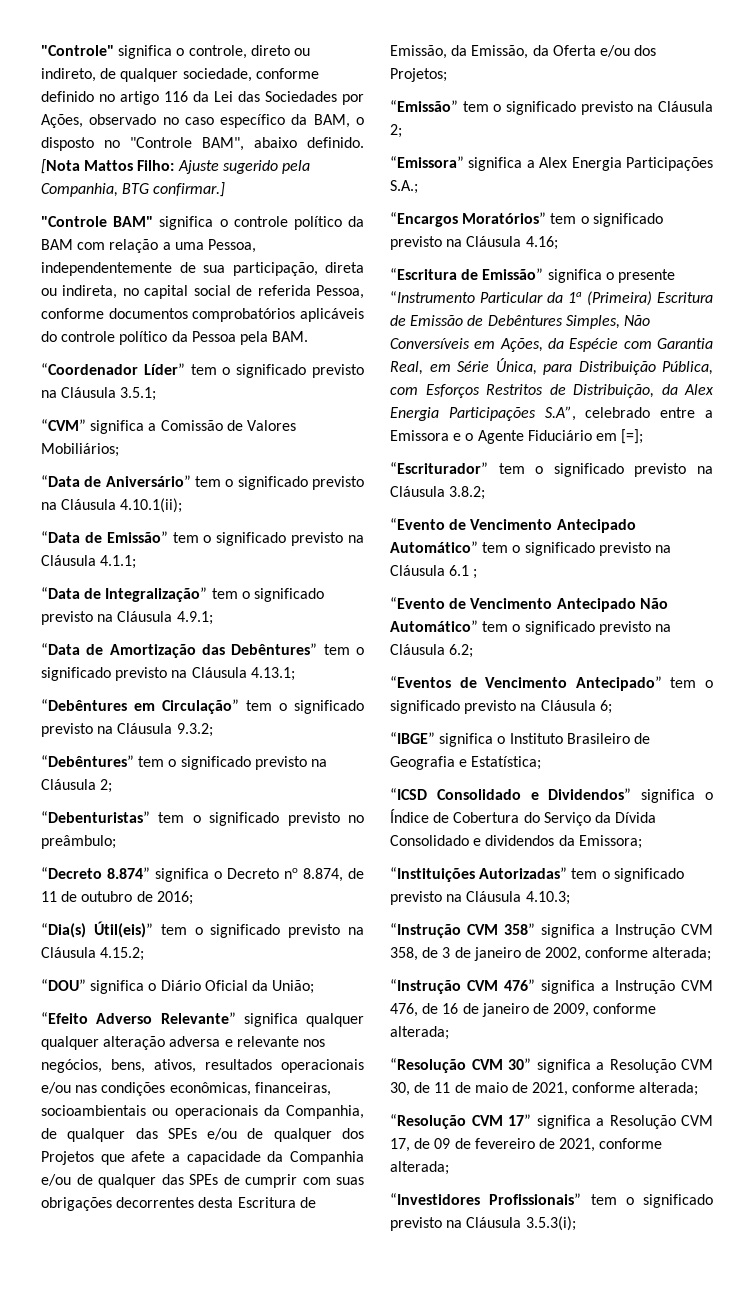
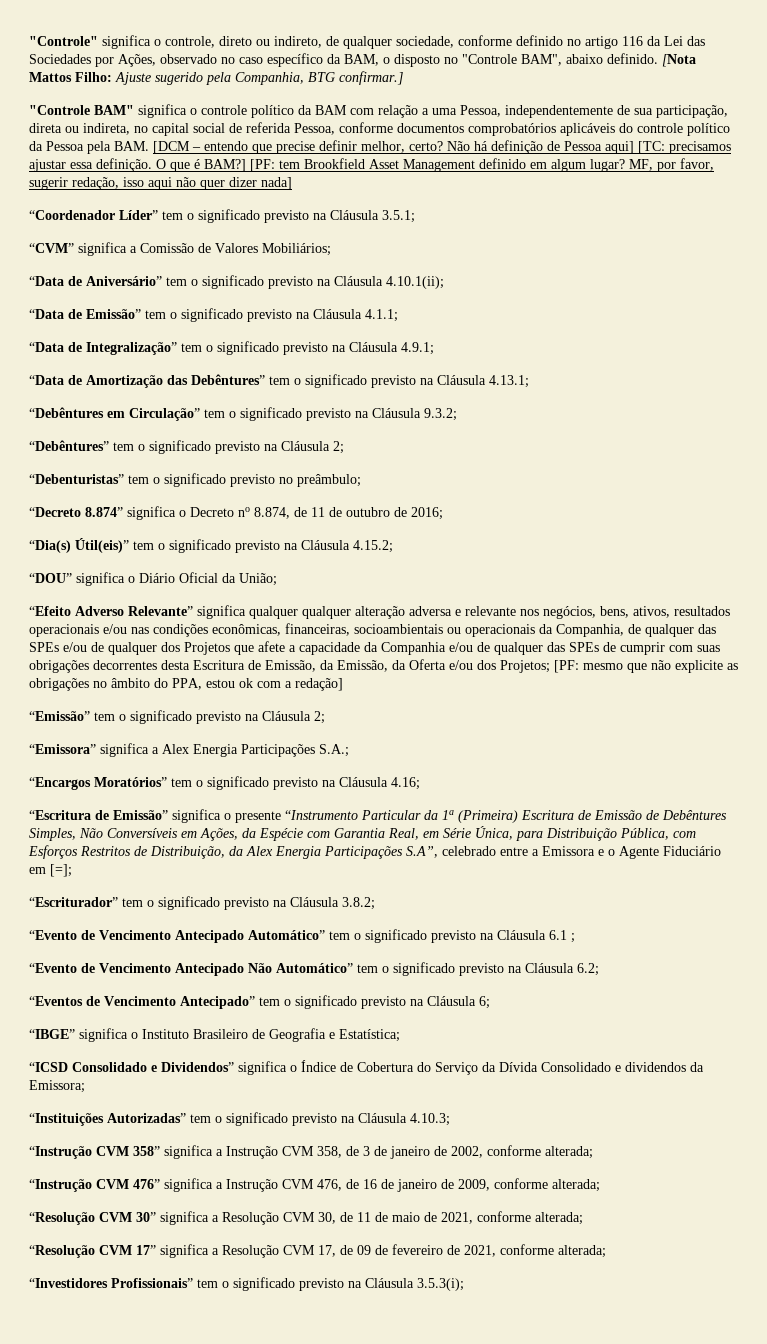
(309, 336) none -> [153,140,731,154] [29,158,714,172] [29,177,292,190] [DCM – entendo que precise definir melhor, certo? Não há definição de Pessoa aqui] [TC: precisamos ajustar essa definição. O que é BAM?] [PF: tem Brookfield Asset Management definido em algum lugar? MF, por favor, sugerir redação, isso aqui não quer dizer nada]
(447, 75) none -> [554,660,738,673] [29,678,343,691] [PF: mesmo que não explicite as obrigações no âmbito do PPA, estou ok com a redação]

